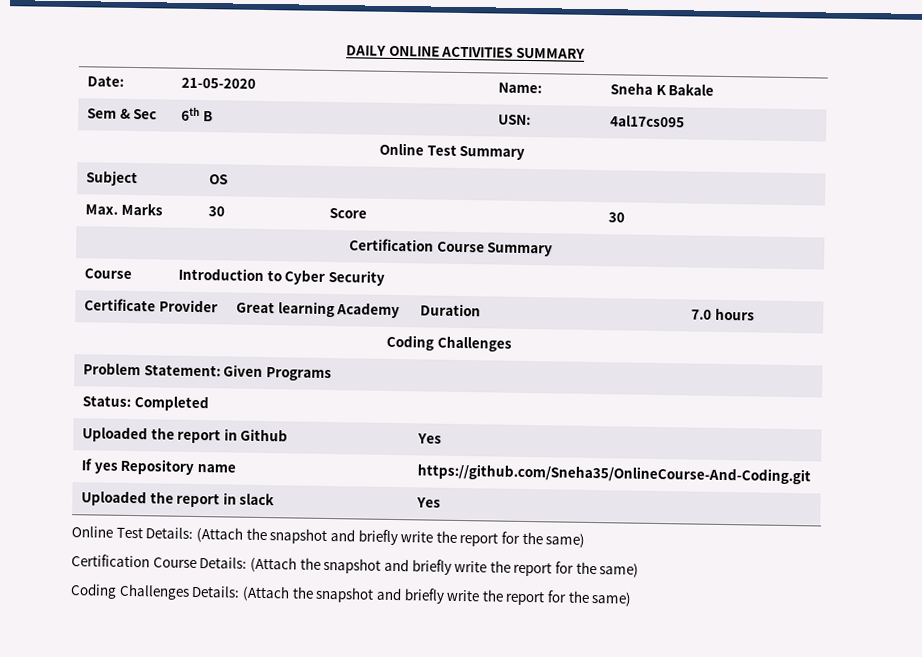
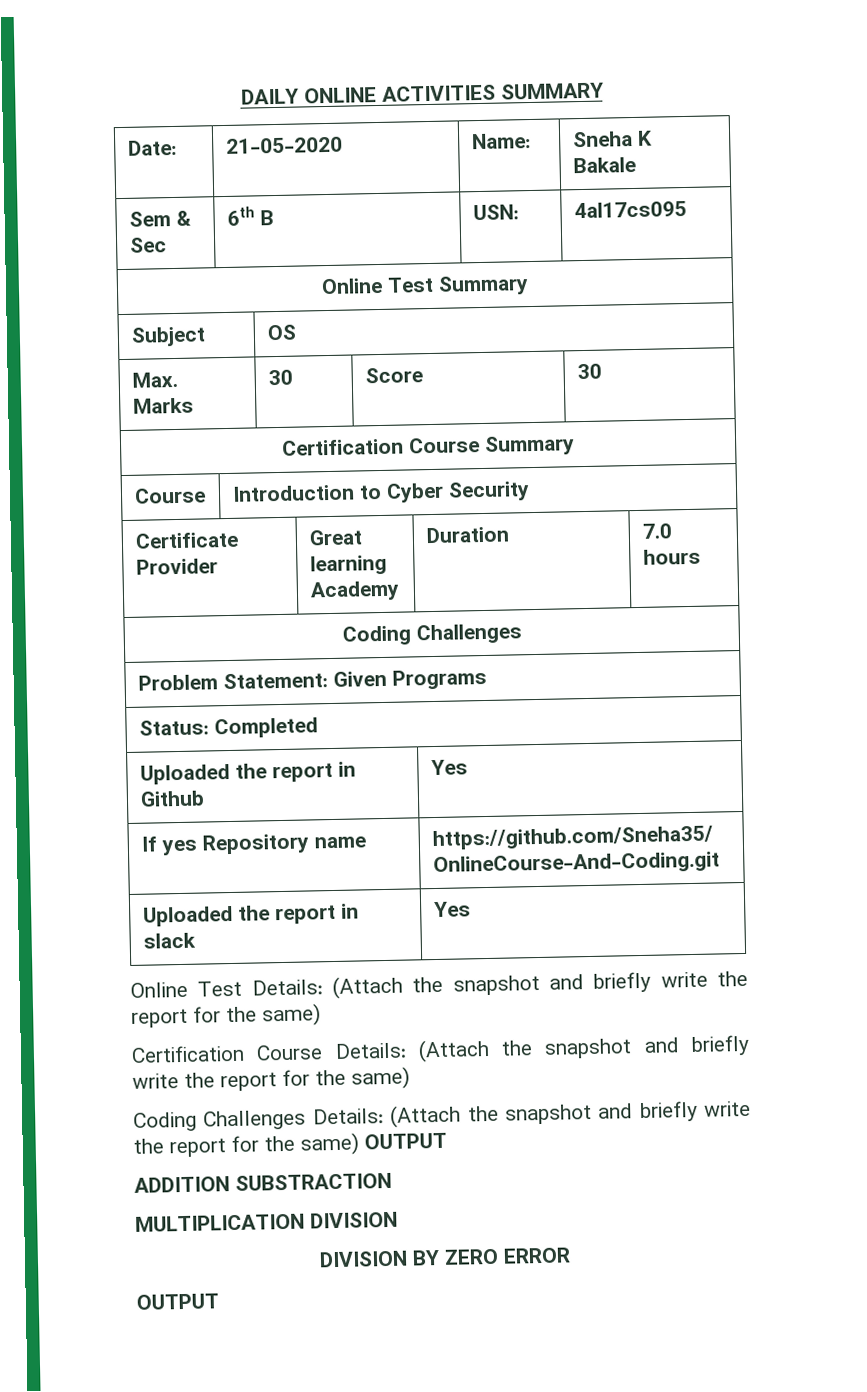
(633, 599) none -> [364,1132,447,1150] [134,1172,392,1193] [135,1211,398,1232] [318,1247,571,1268] [136,1293,219,1310] OUTPUT // ADDITION SUBSTRACTION // MULTIPLICATION DIVISION // DIVISION BY ZERO ERROR // OUTPUT

